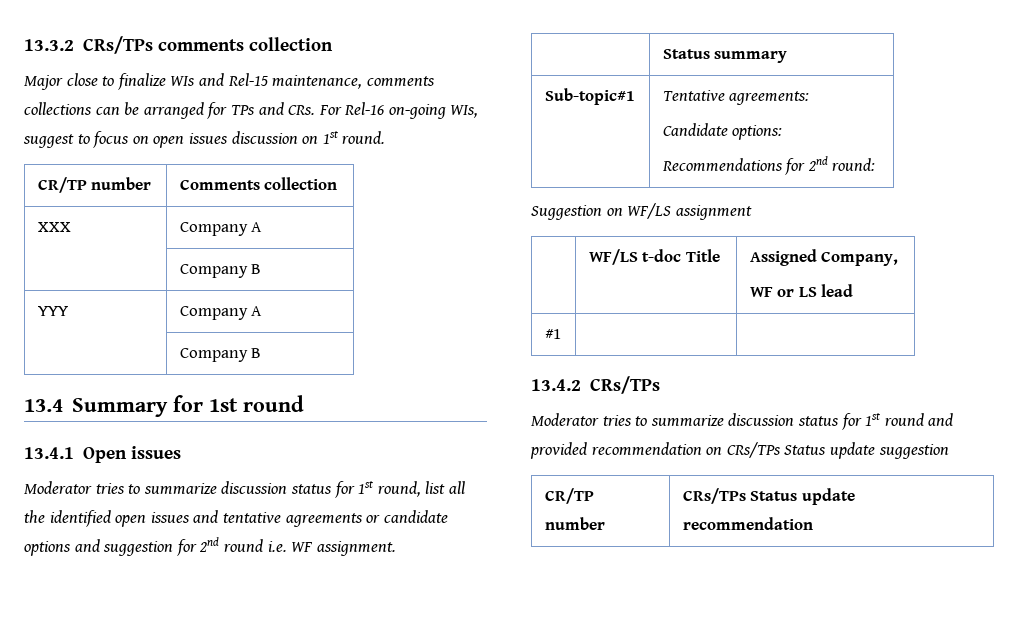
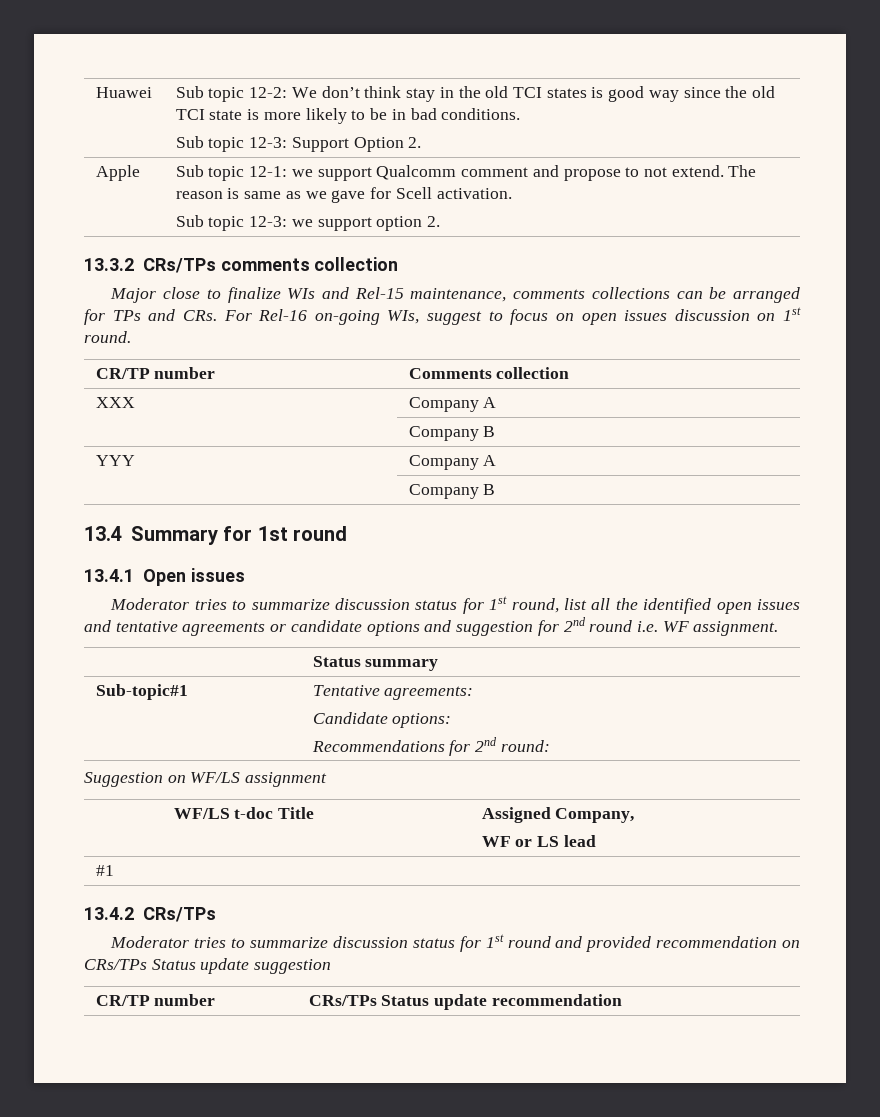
(24, 45) none -> [95,87,152,98] [175,86,776,102] [175,108,521,124] [175,136,422,152] [95,165,140,181] [175,165,757,181] [175,187,512,203] [175,215,441,231] Huawei | Sub topic 12-2: We don’t think stay in the old TCI states is good way since the old TCI state is more likely to be in bad conditions. // Sub topic 12-3: Support Option 2. // Apple | Sub topic 12-1: we support Qualcomm comment and propose to not extend. The reason is same as we gave for Scell activation. // Sub topic 12-3: we support option 2. //

